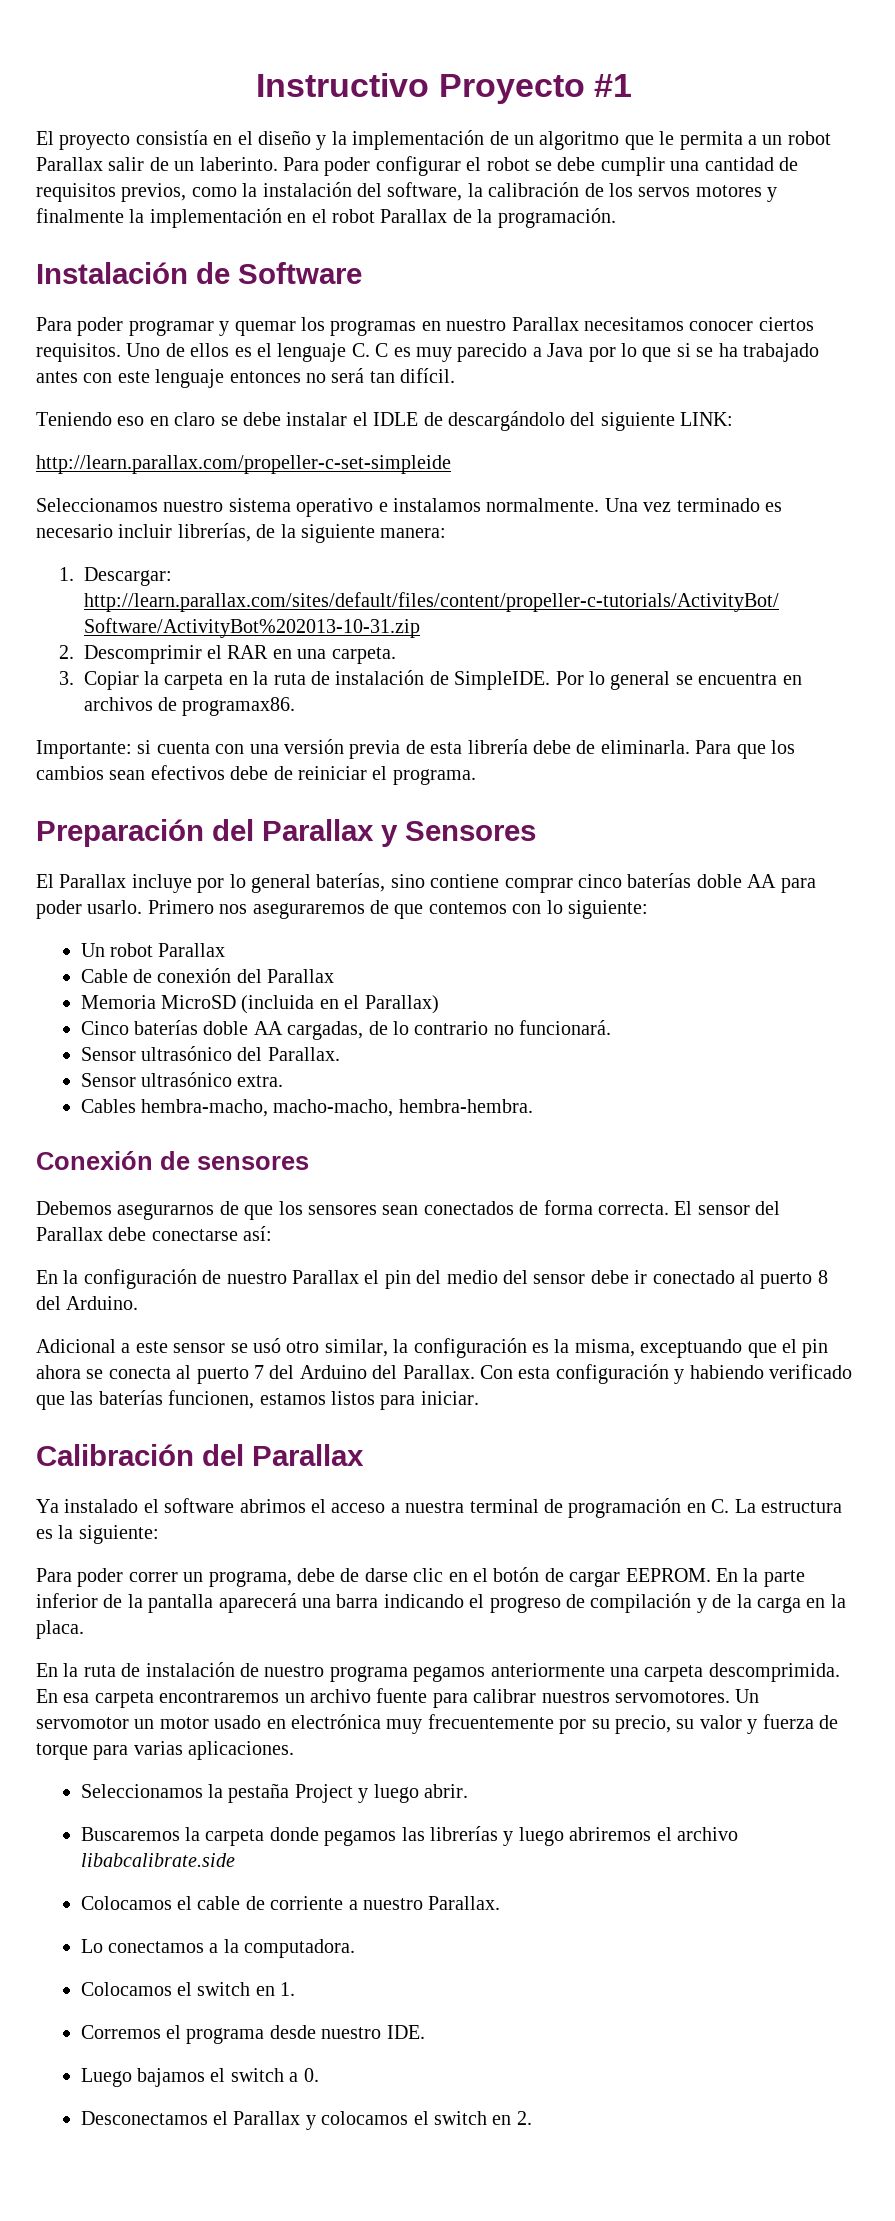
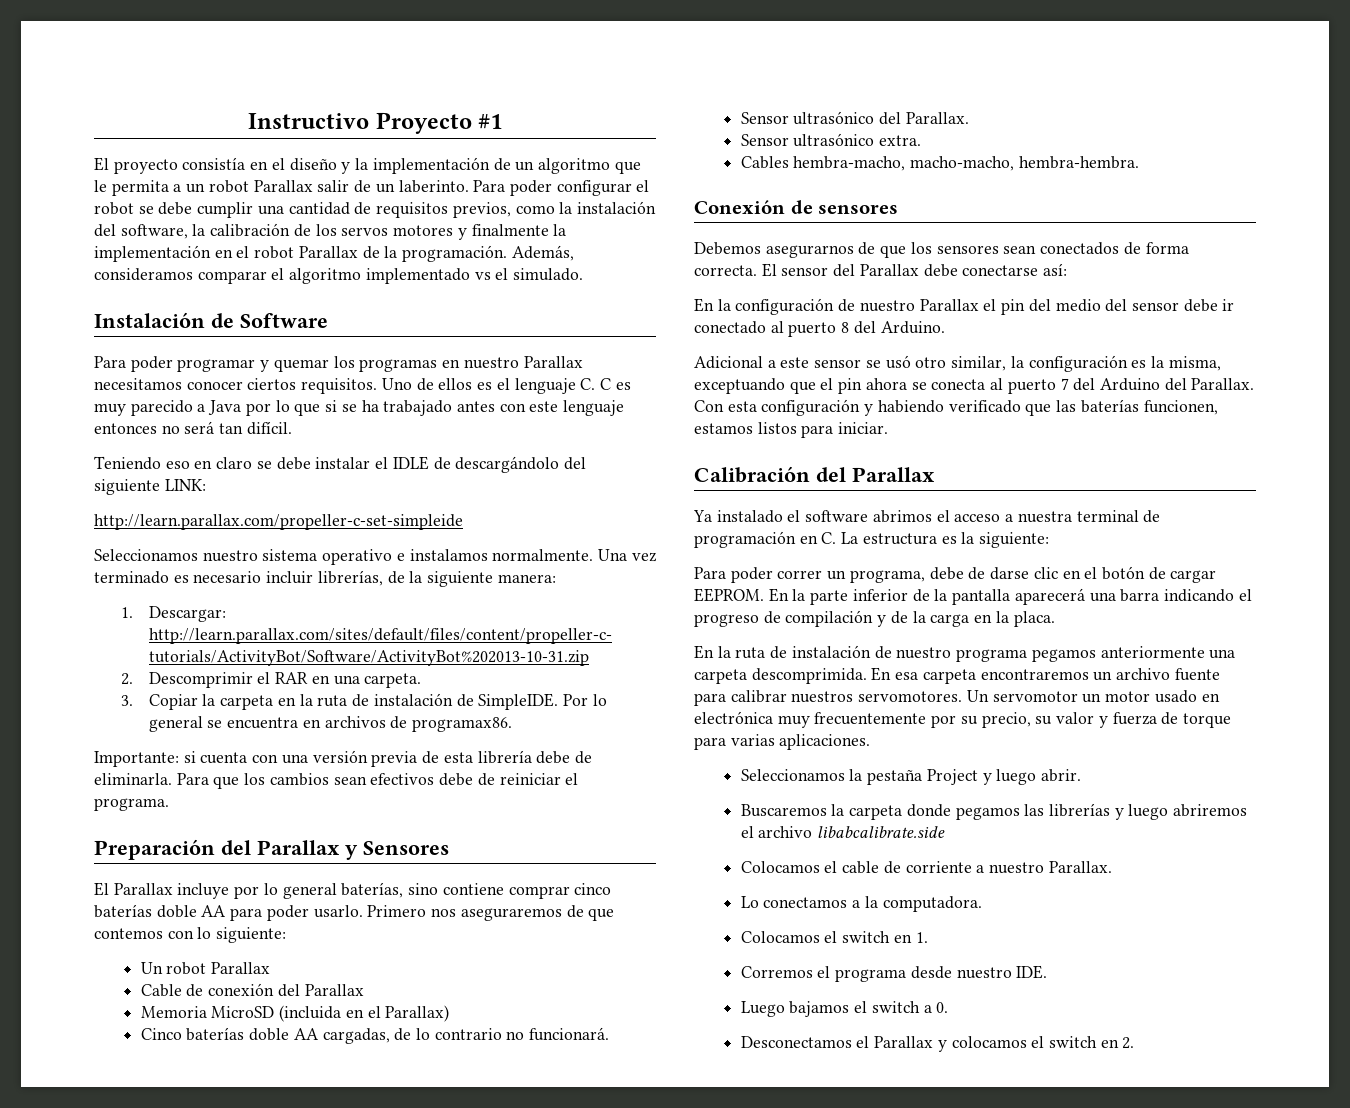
(616, 218) none -> [511,245,574,261] [94,268,584,284] Además, consideramos comparar el algoritmo implementado vs el simulado.

